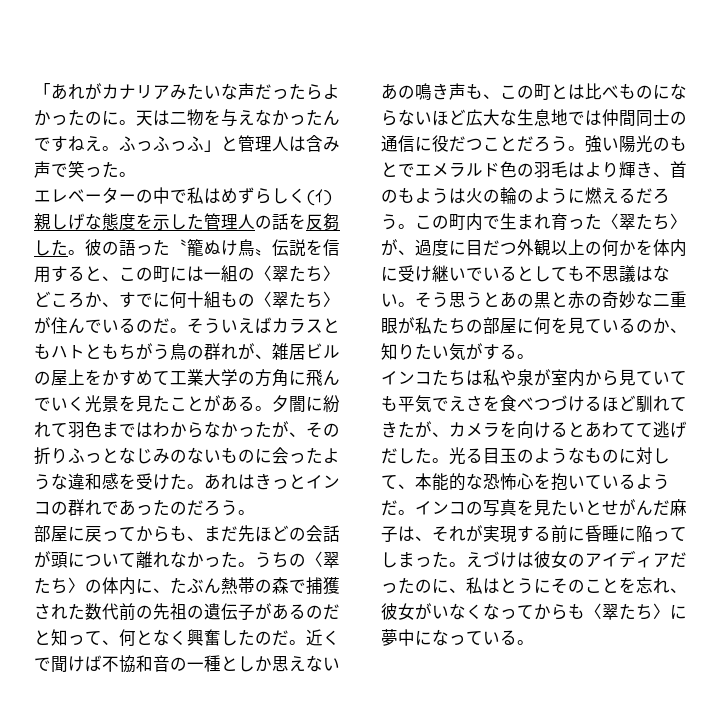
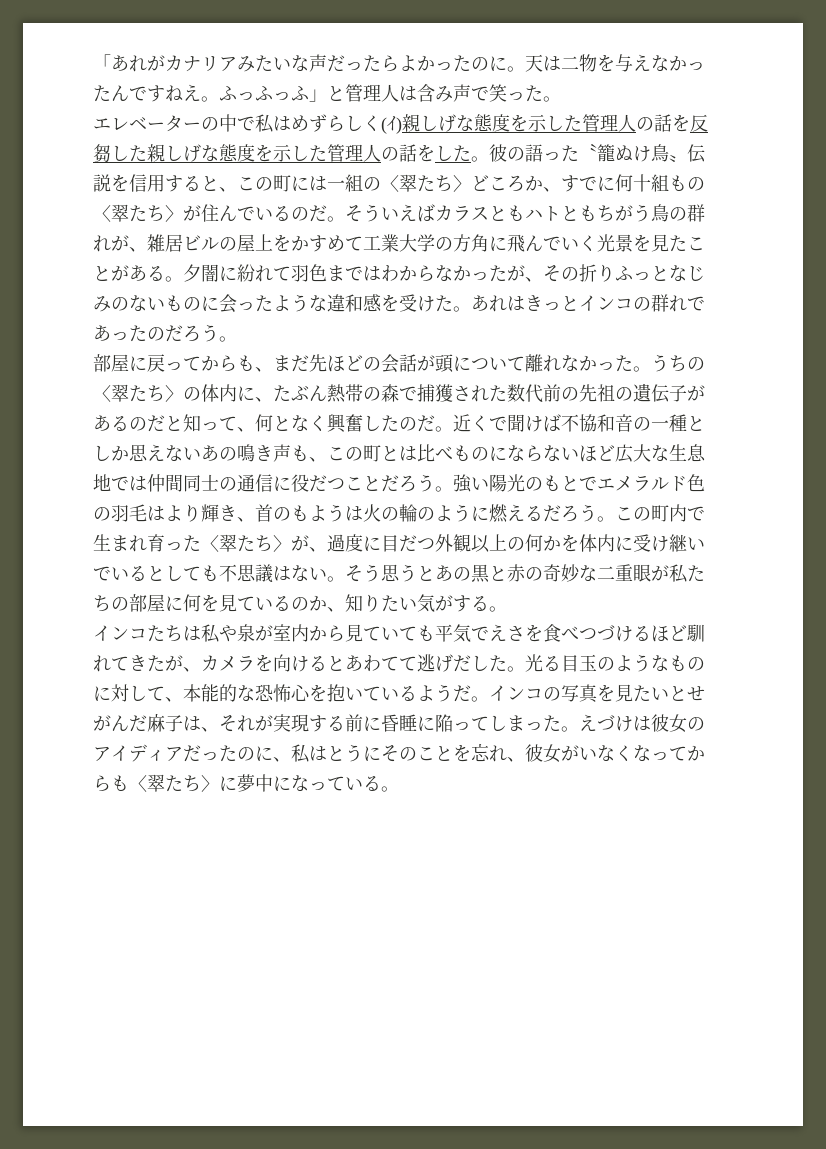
(68, 247) none -> [147,144,471,162] 親しげな態度を示した管理人の話をした

